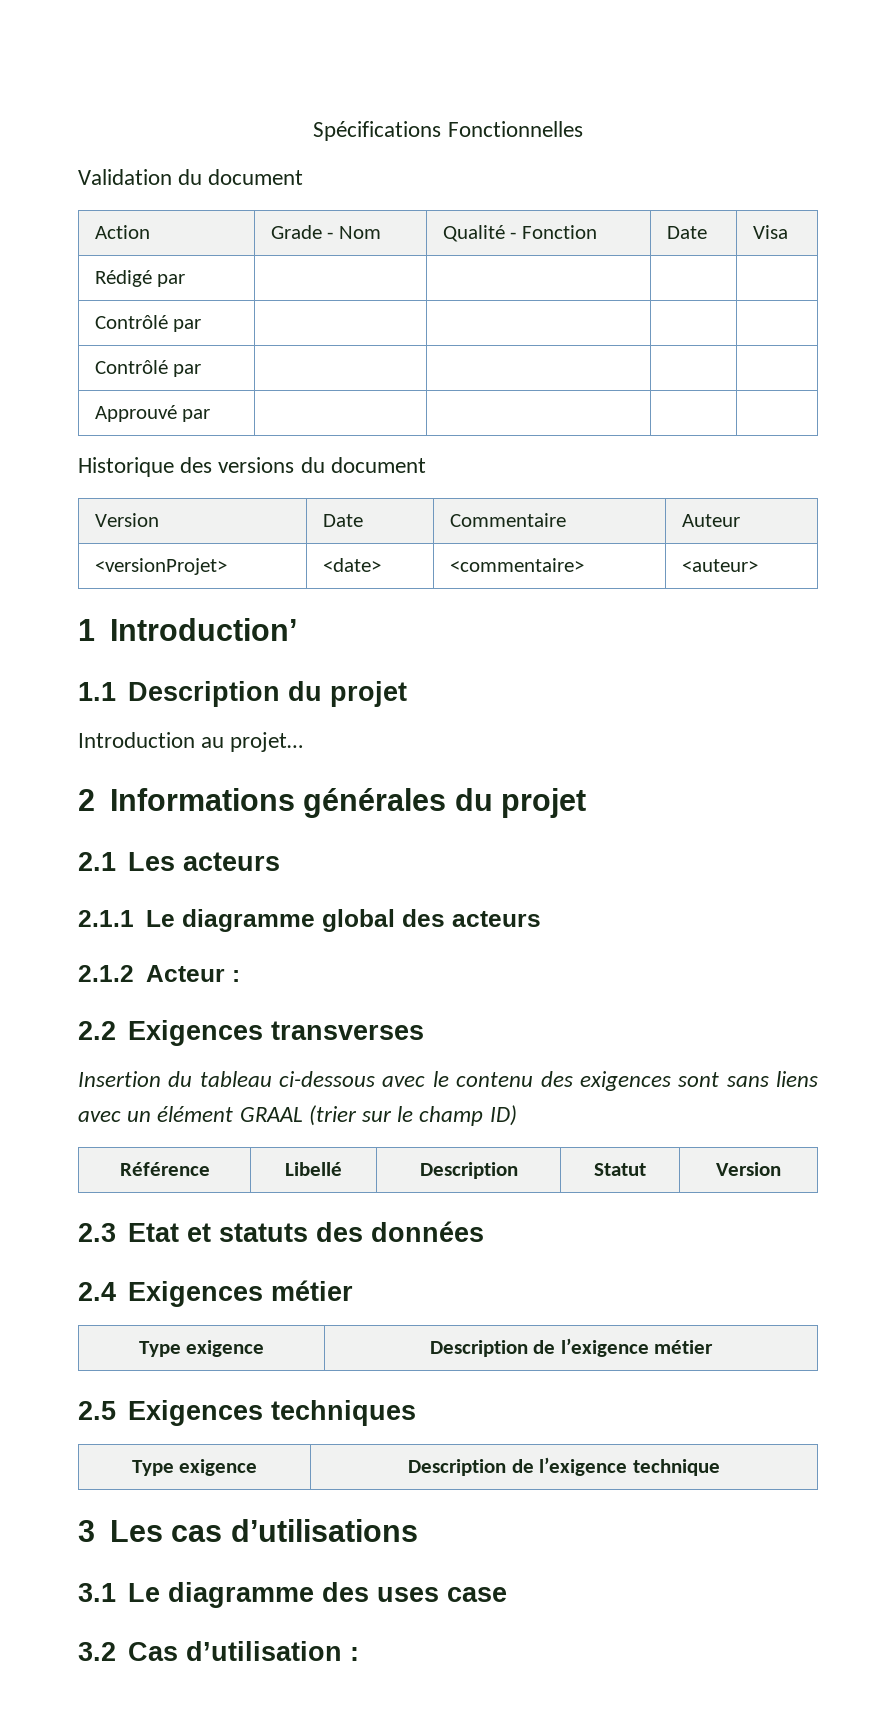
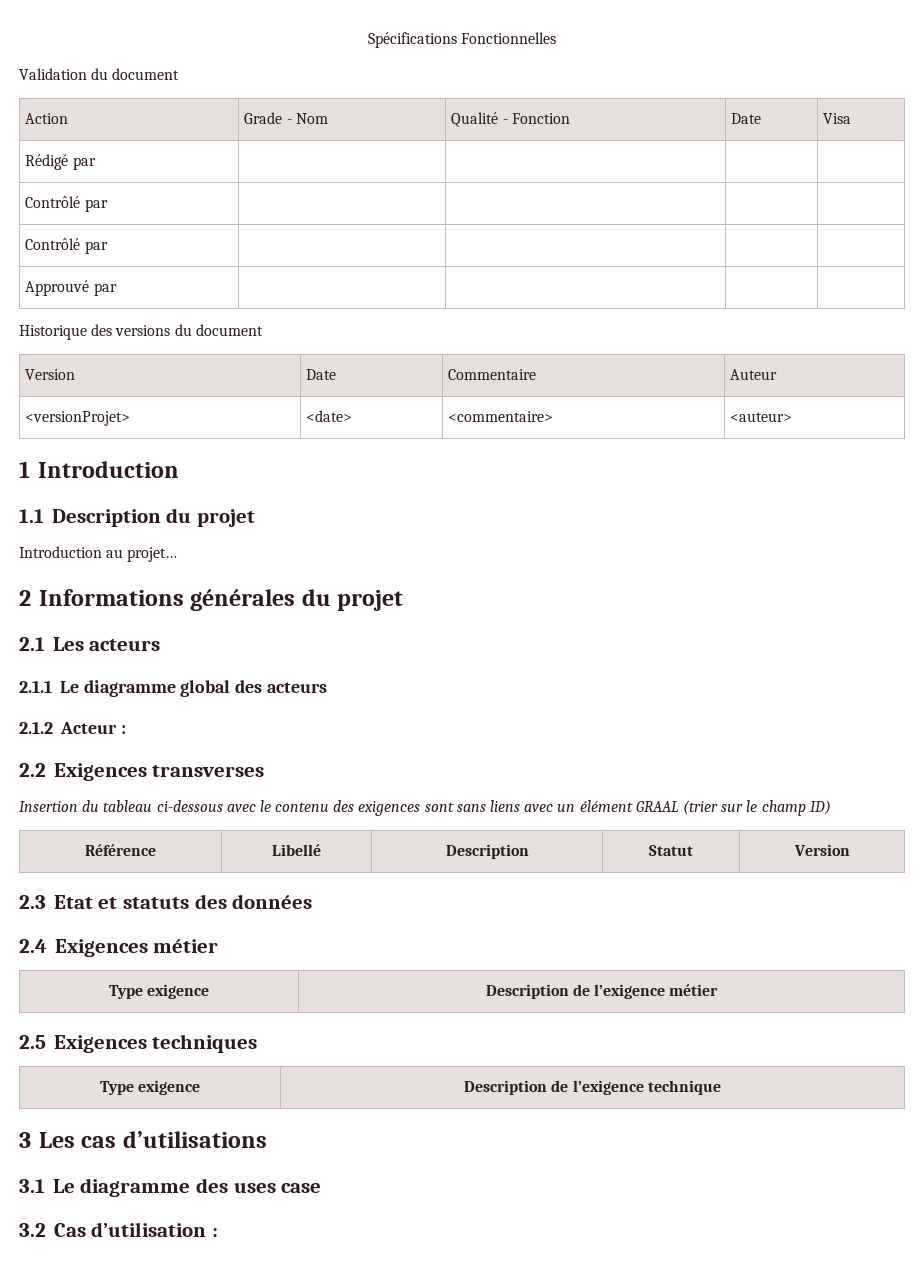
[110,618,298,641] Introduction’ -> [37,461,179,478] Introduction

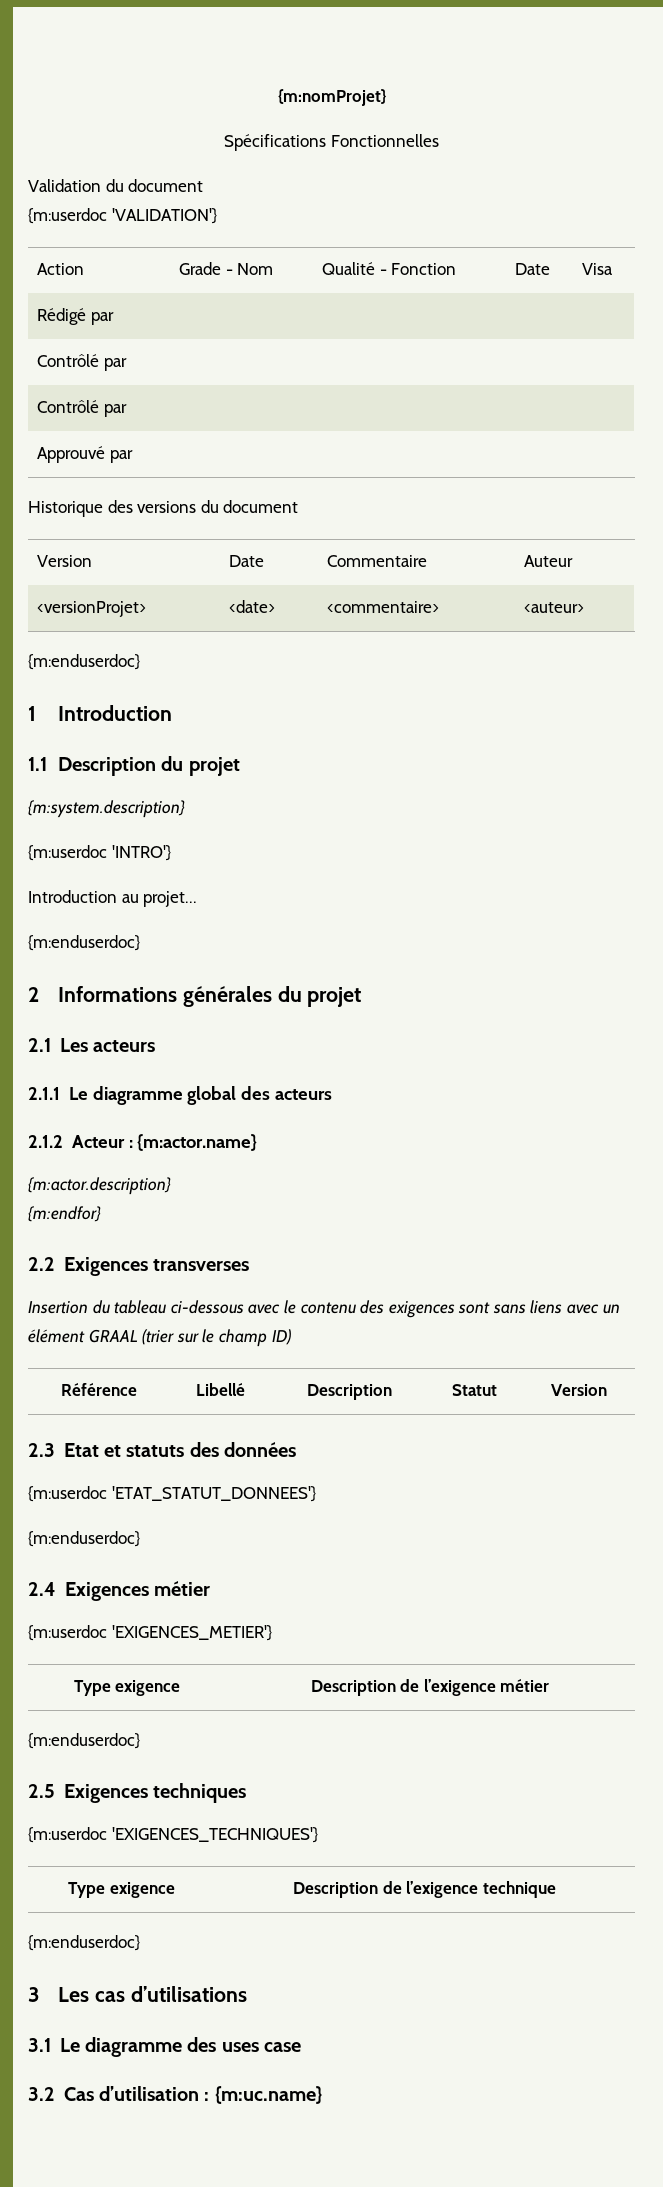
(367, 40) none -> [277,89,387,106] {m:nomProjet} //
(180, 74) none -> [28,208,217,224] // {m:userdoc 'VALIDATION'}
(793, 417) none -> [28,654,140,670] // {m:enduserdoc}
(256, 518) none -> [28,800,185,818] [28,845,171,861] // {m:system.description} // {m:userdoc 'INTRO'}
(178, 554) none -> [28,935,140,951] // {m:enduserdoc}
(126, 729) none -> [137,1134,258,1151] [28,1177,171,1195] [28,1206,101,1222] {m:actor.name} // {m:actor.description} // {m:endfor}
(313, 901) none -> [28,1486,316,1502] [28,1531,140,1547] // {m:userdoc 'ETAT_STATUT_DONNEES'} // {m:enduserdoc}
(219, 946) none -> [28,1625,272,1641] // {m:userdoc 'EXIGENCES_METIER'}
(719, 990) none -> [28,1733,140,1749] // {m:enduserdoc}
(258, 1043) none -> [28,1827,318,1843] // {m:userdoc 'EXIGENCES_TECHNIQUES'}
(721, 1087) none -> [28,1935,140,1951] // {m:enduserdoc}
(219, 1232) none -> [214,2086,323,2104] {m:uc.name}

